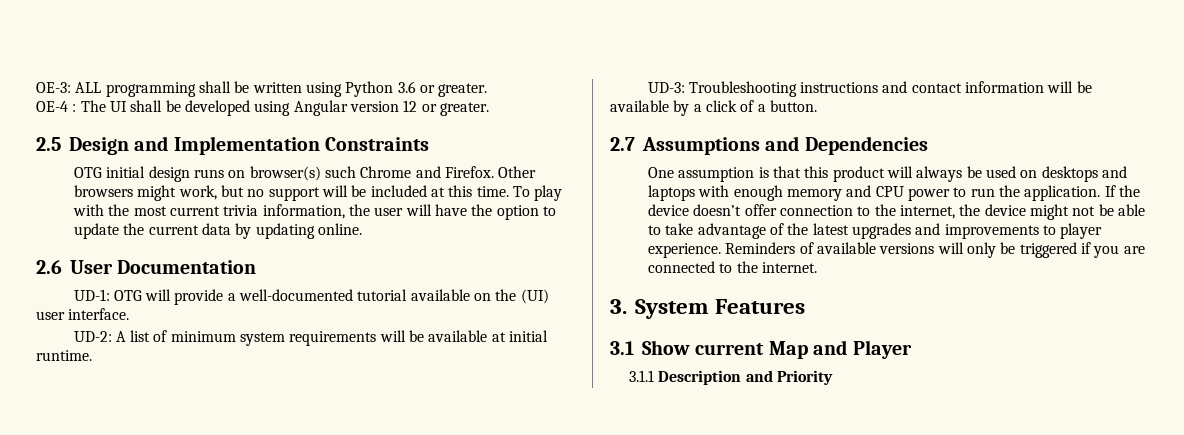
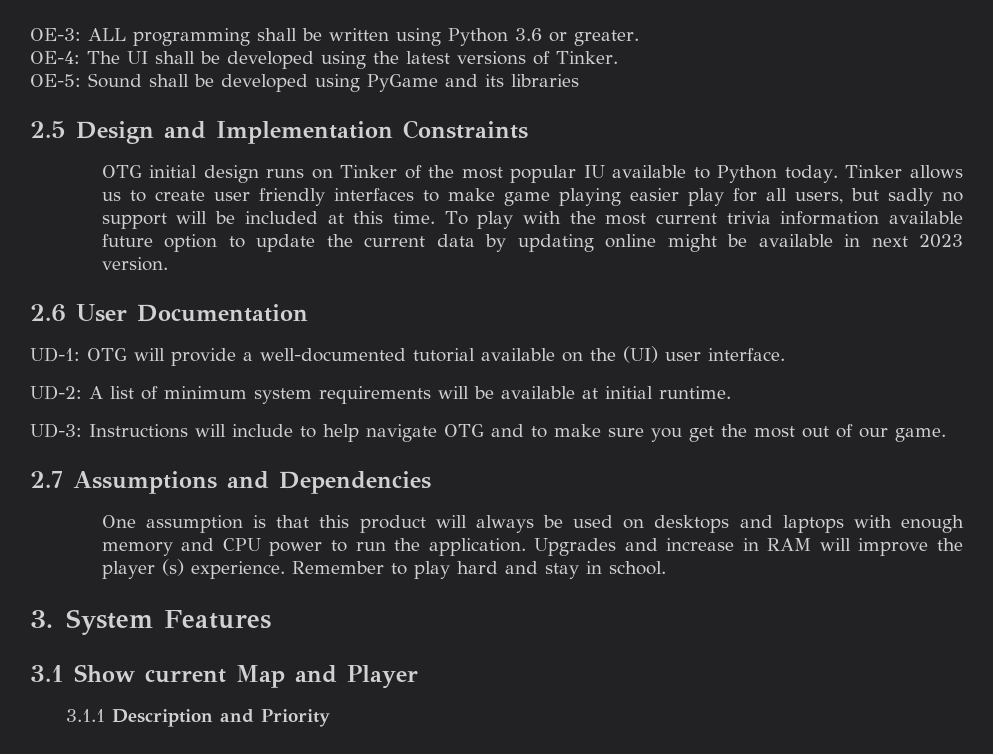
[36,101,77,112] OE-4 : -> [30,51,80,64] OE-4:
[293,100,489,116] Angular version 12 or greater. -> [373,51,618,65] [30,73,579,92] the latest versions of Tinker. // OE-5: Sound shall be developed using PyGame and its libraries
[249,166,537,181] [74,185,245,201] browser(s) such Chrome and Firefox. Other browsers might work, but -> [340,165,963,183] [101,188,933,206] Tinker of the most popular IU available to Python today. Tinker allows us to create user friendly interfaces to make game playing easier play for all users, but sadly
[262,204,493,219] information, the user will have the -> [780,211,963,225] [101,234,153,247] information available future
[317,223,362,235] online. -> [605,234,963,252] [101,257,168,271] online might be available in next 2023 version.
[688,81,1092,97] [610,100,817,116] Troubleshooting instructions and contact information will be available by a click of a button. -> [89,424,946,442] Instructions will include to help navigate OTG and to make sure you get the most out of our game.
[1104,185,1140,197] [648,204,1145,220] [648,223,1103,239] [648,242,1145,258] [648,261,818,273] If the device doesn’t offer connection to the internet, the device might not be able to take advantage of the latest upgrades and improvements to player experience. Reminders of available versions will only be triggered if you are connected to the internet. -> [534,538,964,556] [101,559,666,579] Upgrades and increase in RAM will improve the player (s) experience. Remember to play hard and stay in school.

